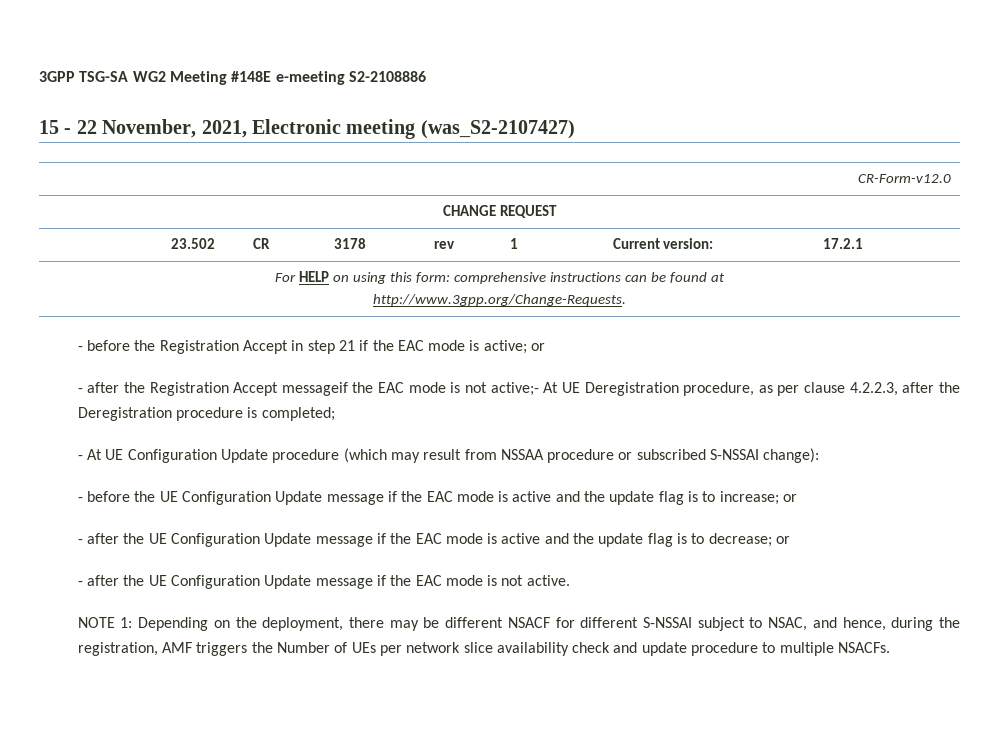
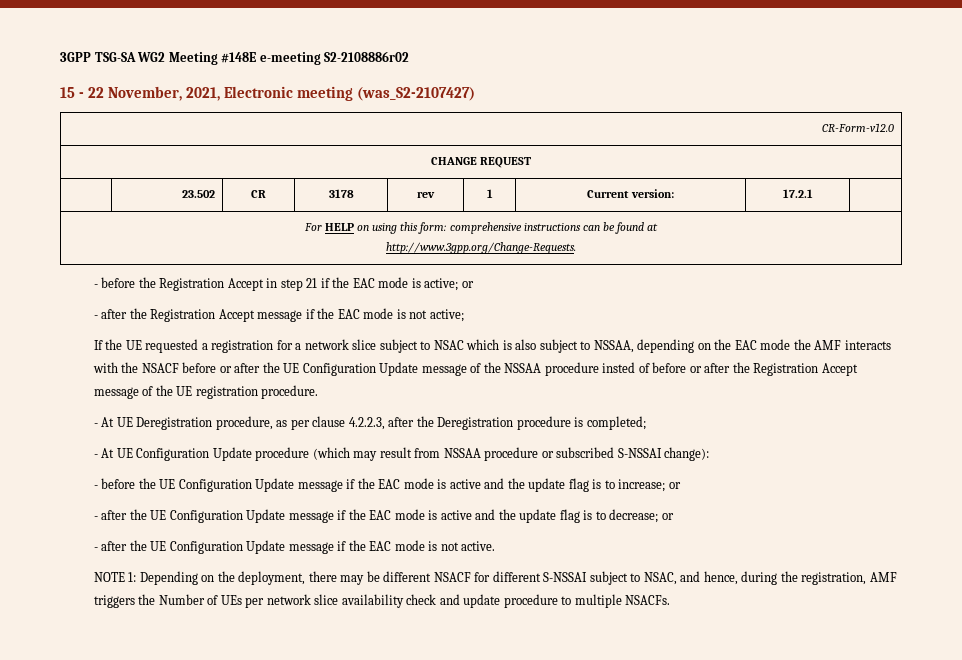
[348,71,426,82] S2-2108886 -> [324,51,410,62] S2-2108886r02
[281,382,539,396] messageif the EAC mode is not active;- -> [257,308,464,322] [93,339,891,353] [92,362,858,376] [93,385,319,399] [93,423,98,427] message if the EAC mode is not active; // If the UE requested a registration for a network slice subject to NSAC which is also subject to NSSAA, depending on the EAC mode the AMF interacts with the NSACF before or after the UE Configuration Update message of the NSSAA procedure insted of before or after the Registration Accept message of the UE registration procedure. // -

